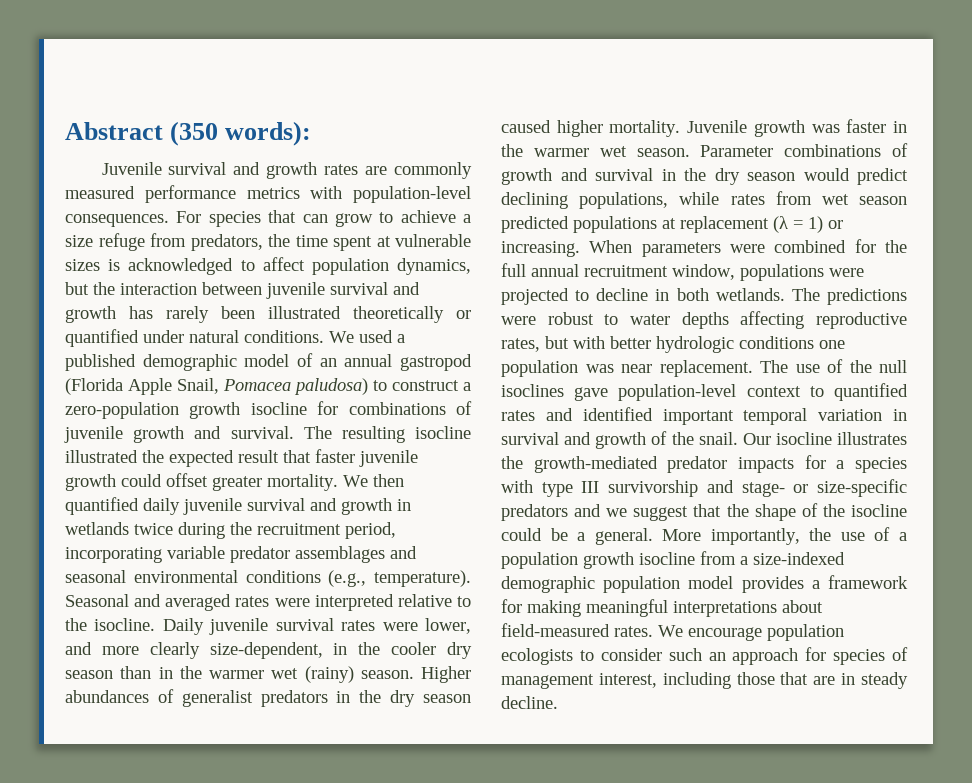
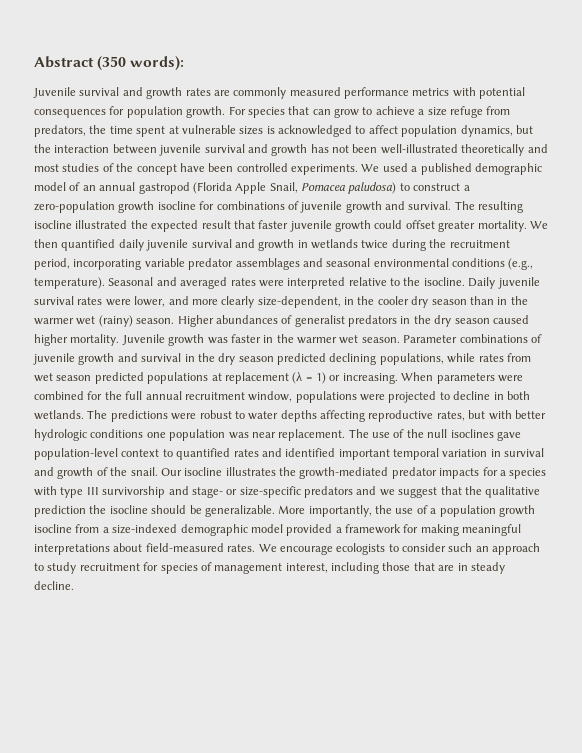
[353,186,471,203] [65,214,169,227] population-level consequences. -> [479,87,526,99] [34,106,226,118] potential consequences for population growth.
[166,306,471,323] [65,329,324,347] rarely been illustrated theoretically or quantified under natural conditions. -> [332,144,548,156] [34,163,358,175] not been well-illustrated theoretically and most studies of the concept have been controlled experiments.
(908, 150) none -> [33,353,75,365] juvenile
[803,168,908,185] would predict -> [277,353,326,365] predicted
[754,503,907,521] [501,528,653,545] shape of the isocline could be a general. -> [485,486,541,498] [34,505,275,517] qualitative prediction the isocline should be generalizable.
[603,576,804,593] population model provides -> [250,524,333,536] model provided
[767,624,844,641] population -> (333, 550) none
(799, 656) none -> [34,562,140,574] to study recruitment

